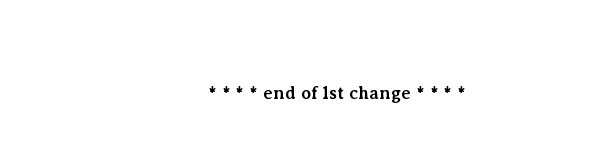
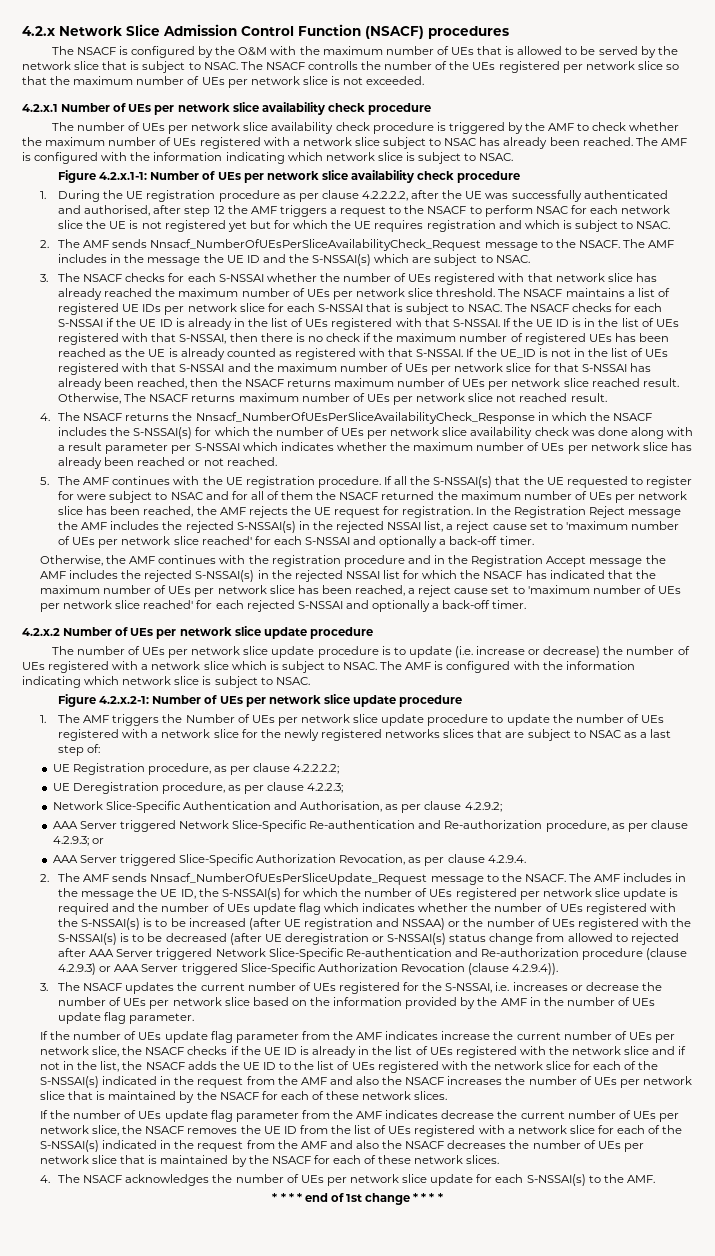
(208, 92) none -> [22,24,509,39] [51,46,678,58] [22,61,679,73] [22,76,425,88] [22,102,431,115] [51,122,680,134] [22,137,687,149] [22,152,514,164] [58,170,521,183] [40,190,668,202] [58,205,671,217] [58,220,671,232] [40,239,675,251] [58,254,530,266] [40,273,657,285] [58,288,670,300] [58,303,663,315] [58,318,679,330] [58,333,669,345] [58,348,669,360] [58,363,651,375] [58,378,679,390] [58,393,607,405] [40,412,652,424] [58,427,693,439] [58,442,692,454] [58,457,277,469] [40,476,692,488] [58,491,688,503] [58,506,681,518] [58,521,679,533] [58,536,534,548] [40,555,666,567] [40,570,656,582] [40,585,681,597] [40,600,527,612] [22,626,373,639] [51,646,690,658] [22,661,635,673] [22,676,310,688] [58,694,463,707] [40,714,664,726] [58,729,672,741] [58,744,101,756] [52,763,340,775] [52,782,344,794] [52,801,502,813] [52,820,688,832] [52,836,104,846] [52,854,526,866] [40,873,687,885] [58,888,679,900] [58,903,676,915] [58,918,692,930] [58,933,679,945] [58,948,688,960] [58,963,559,975] [40,982,662,994] [58,997,656,1009] [58,1012,195,1024] [40,1031,675,1043] [40,1046,687,1058] [40,1061,659,1073] [40,1076,692,1088] [40,1091,448,1103] [40,1110,679,1122] [40,1125,683,1137] [40,1140,644,1152] [40,1155,500,1167] [40,1174,655,1186] 4.2.x Network Slice Admission Control Function (NSACF) procedures // The NSACF is configured by the O&M with the maximum number of UEs that is allowed to be served by the network slice that is subject to NSAC. The NSACF controlls the number of the UEs registered per network slice so that the maximum number of UEs per network slice is not exceeded. // 4.2.x.1 Number of UEs per network slice availability check procedure // The number of UEs per network slice availability check procedure is triggered by the AMF to check whether the maximum number of UEs registered with a network slice subject to NSAC has already been reached. The AMF is configured with the information indicating which network slice is subject to NSAC. // Figure 4.2.x.1-1: Number of UEs per network slice availability check procedure // 1. During the UE registration procedure as per clause 4.2.2.2.2, after the UE was successfully authenticated and authorised, after step 12 the AMF triggers a request to the NSACF to perform NSAC for each network slice the UE is not registered yet but for which the UE requires registration and which is subject to NSAC. // 2. The AMF sends Nnsacf_NumberOfUEsPerSliceAvailabilityCheck_Request message to the NSACF. The AMF includes in the message the UE ID and the S-NSSAI(s) which are subject to NSAC. // 3. The NSACF checks for each S-NSSAI whether the number of UEs registered with that network slice has already reached the maximum number of UEs per network slice threshold. The NSACF maintains a list of registered UE IDs per network slice for each S-NSSAI that is subject to NSAC. The NSACF checks for each S-NSSAI if the UE ID is already in the list of UEs registered with that S-NSSAI. If the UE ID is in the list of UEs registered with that S-NSSAI, then there is no check if the maximum number of registered UEs has been reached as the UE is already counted as registered with that S-NSSAI. If the UE_ID is not in the list of UEs registered with that S-NSSAI and the maximum number of UEs per network slice for that S-NSSAI has already been reached, then the NSACF returns maximum number of UEs per network slice reached result. Otherwise, The NSACF returns maximum number of UEs per network slice not reached result. // 4. The NSACF returns the Nnsacf_NumberOfUEsPerSliceAvailabilityCheck_Response in which the NSACF includes the S-NSSAI(s) for which the number of UEs per network slice availability check was done along with a result parameter per S-NSSAI which indicates whether the maximum number of UEs per network slice has already been reached or not reached. // 5. The AMF continues with the UE registration procedure. If all the S-NSSAI(s) that the UE requested to register for were subject to NSAC and for all of them the NSACF returned the maximum number of UEs per network slice has been reached, the AMF rejects the UE request for registration. In the Registration Reject message the AMF includes the rejected S-NSSAI(s) in the rejected NSSAI list, a reject cause set to 'maximum number of UEs per network slice reached' for each S-NSSAI and optionally a back-off timer. // Otherwise, the AMF continues with the registration procedure and in the Registration Accept message the AMF includes the rejected S-NSSAI(s) in the rejected NSSAI list for which the NSACF has indicated that the maximum number of UEs per network slice has been reached, a reject cause set to 'maximum number of UEs per network slice reached' for each rejected S-NSSAI and optionally a back-off timer. // 4.2.x.2 Number of UEs per network slice update procedure // The number of UEs per network slice update procedure is to update (i.e. increase or decrease) the number of UEs registered with a network slice which is subject to NSAC. The AMF is configured with the information indicating which network slice is subject to NSAC. // Figure 4.2.x.2-1: Number of UEs per network slice update procedure // 1. The AMF triggers the Number of UEs per network slice update procedure to update the number of UEs registered with a network slice for the newly registered networks slices that are subject to NSAC as a last step of: // UE Registration procedure, as per clause 4.2.2.2.2; // UE Deregistration procedure, as per clause 4.2.2.3; // Network Slice-Specific Authentication and Authorisation, as per clause 4.2.9.2; // AAA Server triggered Network Slice-Specific Re-authentication and Re-authorization procedure, as per clause 4.2.9.3; or // AAA Server triggered Slice-Specific Authorization Revocation, as per clause 4.2.9.4. // 2. The AMF sends Nnsacf_NumberOfUEsPerSliceUpdate_Request message to the NSACF. The AMF includes in the message the UE ID, the S-NSSAI(s) for which the number of UEs registered per network slice update is required and the number of UEs update flag which indicates whether the number of UEs registered with the S-NSSAI(s) is to be increased (after UE registration and NSSAA) or the number of UEs registered with the S-NSSAI(s) is to be decreased (after UE deregistration or S-NSSAI(s) status change from allowed to rejected after AAA Server triggered Network Slice-Specific Re-authentication and Re-authorization procedure (clause 4.2.9.3) or AAA Server triggered Slice-Specific Authorization Revocation (clause 4.2.9.4)). // 3. The NSACF updates the current number of UEs registered for the S-NSSAI, i.e. increases or decrease the number of UEs per network slice based on the information provided by the AMF in the number of UEs update flag parameter. // If the number of UEs update flag parameter from the AMF indicates increase the current number of UEs per network slice, the NSACF checks if the UE ID is already in the list of UEs registered with the network slice and if not in the list, the NSACF adds the UE ID to the list of UEs registered with the network slice for each of the S-NSSAI(s) indicated in the request from the AMF and also the NSACF increases the number of UEs per network slice that is maintained by the NSACF for each of these network slices. // If the number of UEs update flag parameter from the AMF indicates decrease the current number of UEs per network slice, the NSACF removes the UE ID from the list of UEs registered with a network slice for each of the S-NSSAI(s) indicated in the request from the AMF and also the NSACF decreases the number of UEs per network slice that is maintained by the NSACF for each of these network slices. // 4. The NSACF acknowledges the number of UEs per network slice update for each S-NSSAI(s) to the AMF. //

